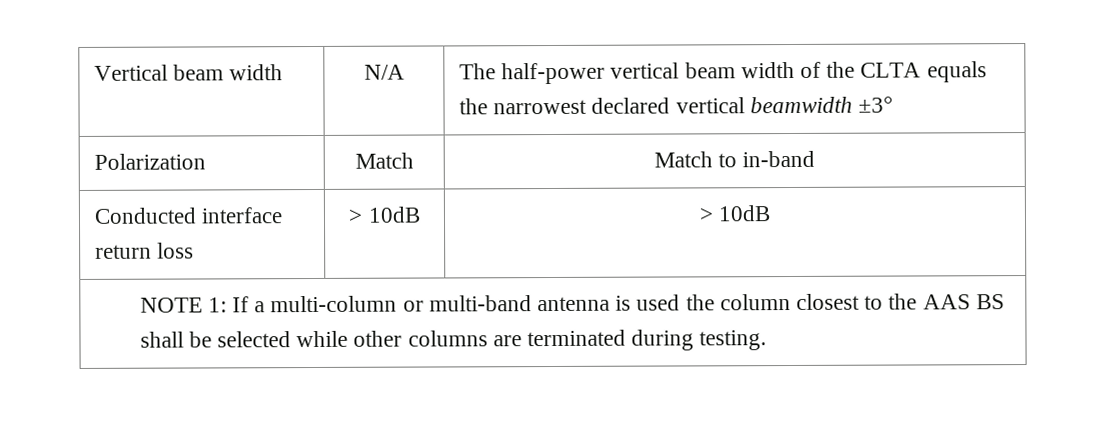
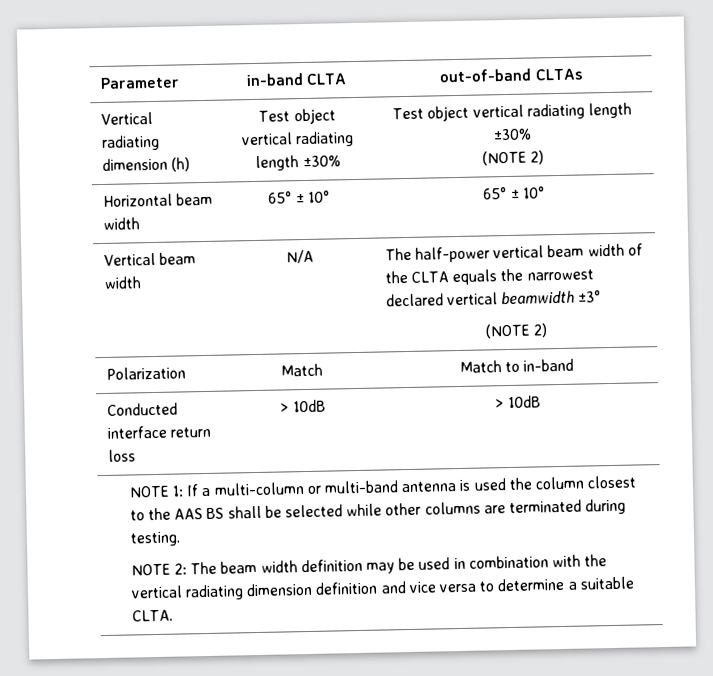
(94, 72) none -> [99,76,180,90] [245,73,347,87] [439,68,583,83] [100,111,153,126] [100,134,160,151] [101,157,191,172] [258,108,336,125] [240,131,355,148] [255,155,341,171] [392,102,632,122] [493,128,532,141] [481,150,545,166] [102,192,214,207] [102,217,140,230] [268,190,330,204] [483,186,545,200] Parameter | in-band CLTA | out-of-band CLTAs // Vertical radiating dimension (h) | Test object vertical radiating length ±30% | Test object vertical radiating length ±30% // (NOTE 2) // Horizontal beam width | 65° ± 10° | 65° ± 10° //
(894, 104) none -> [484,323,549,339] // (NOTE 2)
(768, 340) none -> [130,554,608,576] [130,576,634,601] [131,609,173,622] // NOTE 2: The beam width definition may be used in combination with the vertical radiating dimension definition and vice versa to determine a suitable CLTA.

